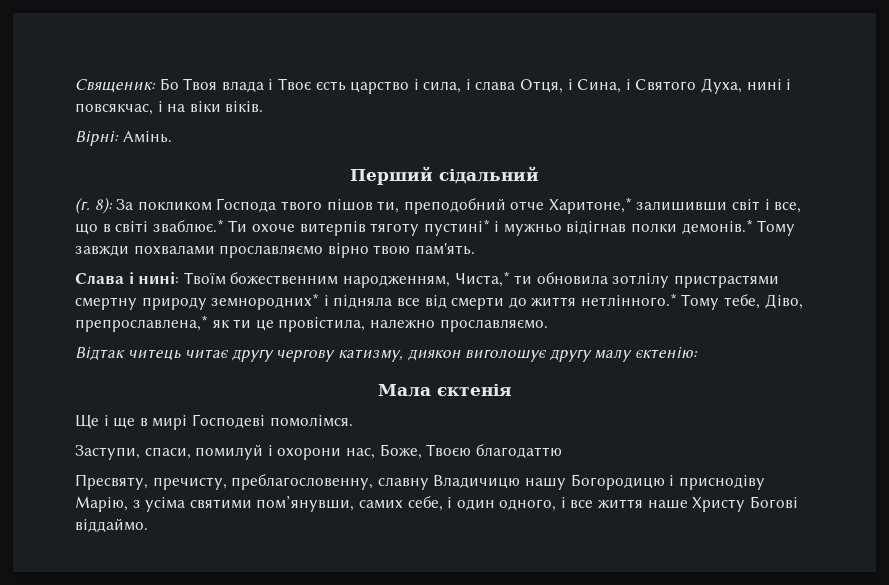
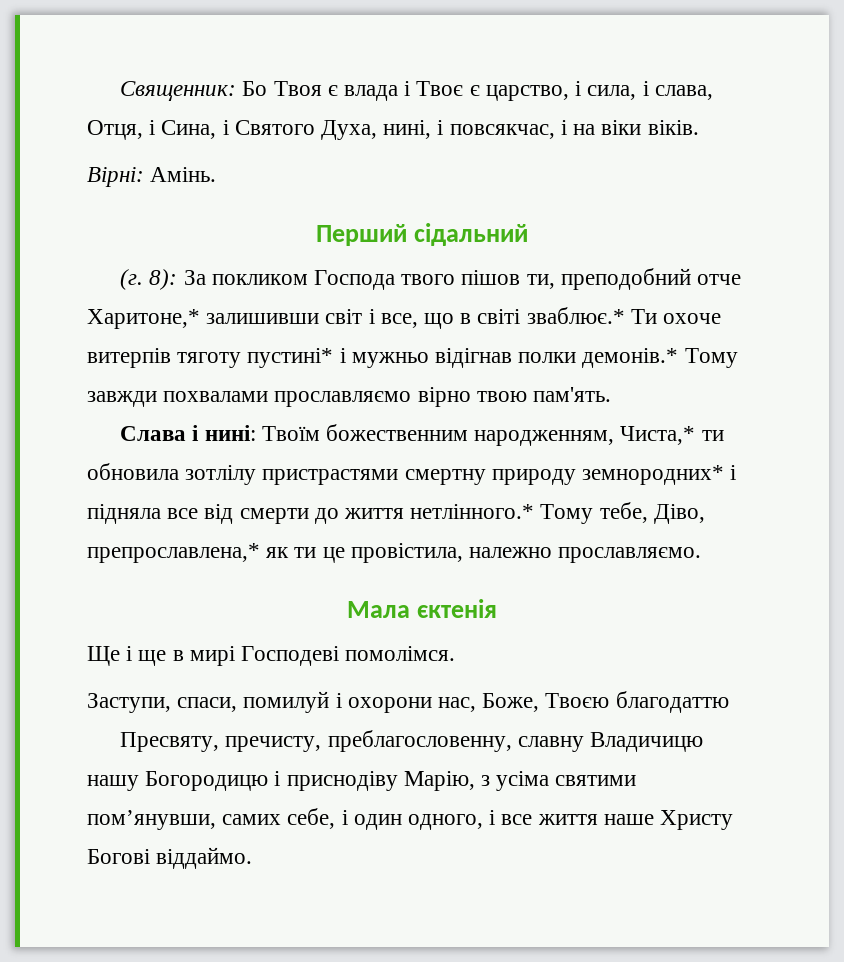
[75,79,156,93] Священик: -> [120,81,237,101] Священник:
(218, 84) none -> [327,85,338,96] є
[315,81,410,94] єсть царство -> [469,85,569,101] є царство,
[475,81,516,91] слава -> [654,85,713,100] слава,
[746,79,782,90] нині -> [383,120,432,139] нині,
[75,347,698,362] // Відтак читець читає другу чергову катизму, диякон виголошує другу малу єктенію: -> (702, 555) none

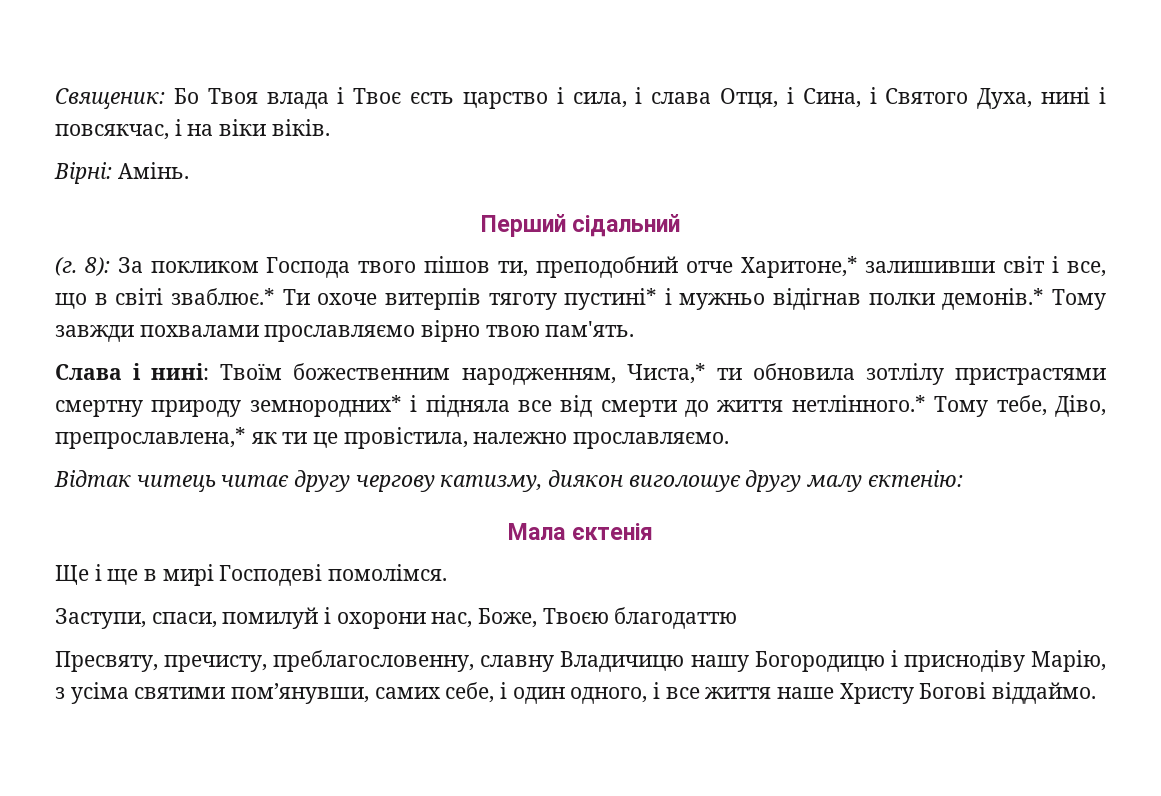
[120,81,237,101] Священник: -> [55,88,165,109] Священик:
[327,85,338,96] є -> (258, 96) none
[469,85,569,101] є царство, -> [410,92,548,109] єсть царство
[654,85,713,100] слава, -> [651,92,712,104] слава
[383,120,432,139] нині, -> [1041,87,1091,104] нині
(702, 555) none -> [54,470,963,492] // Відтак читець читає другу чергову катизму, диякон виголошує другу малу єктенію:

